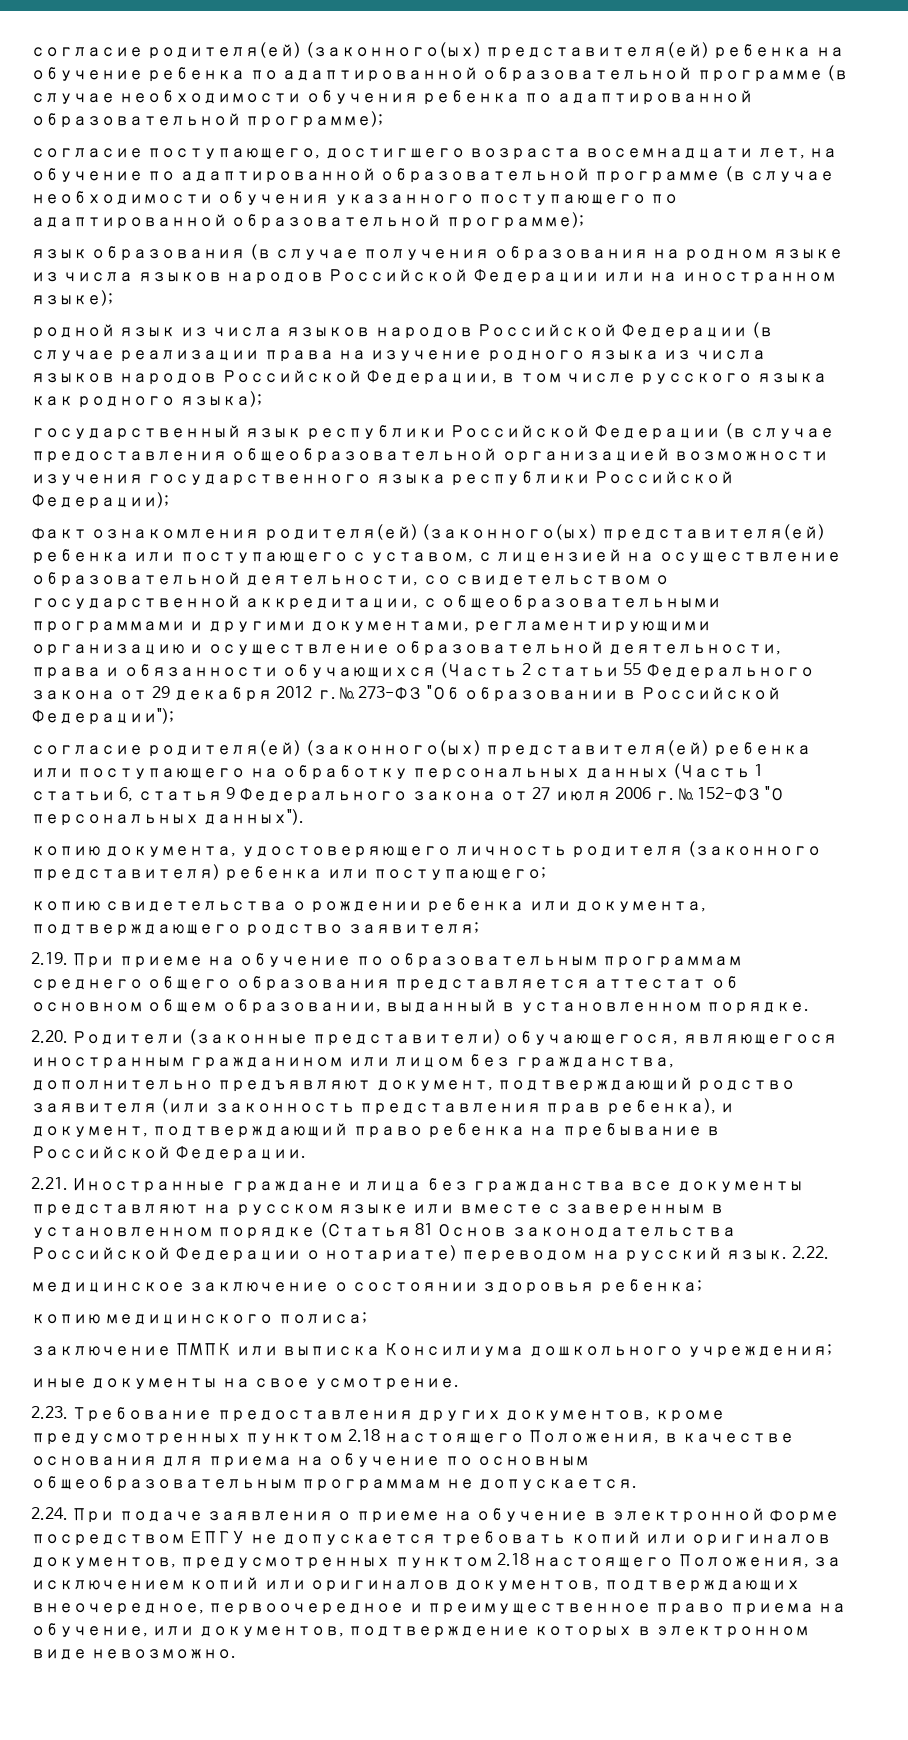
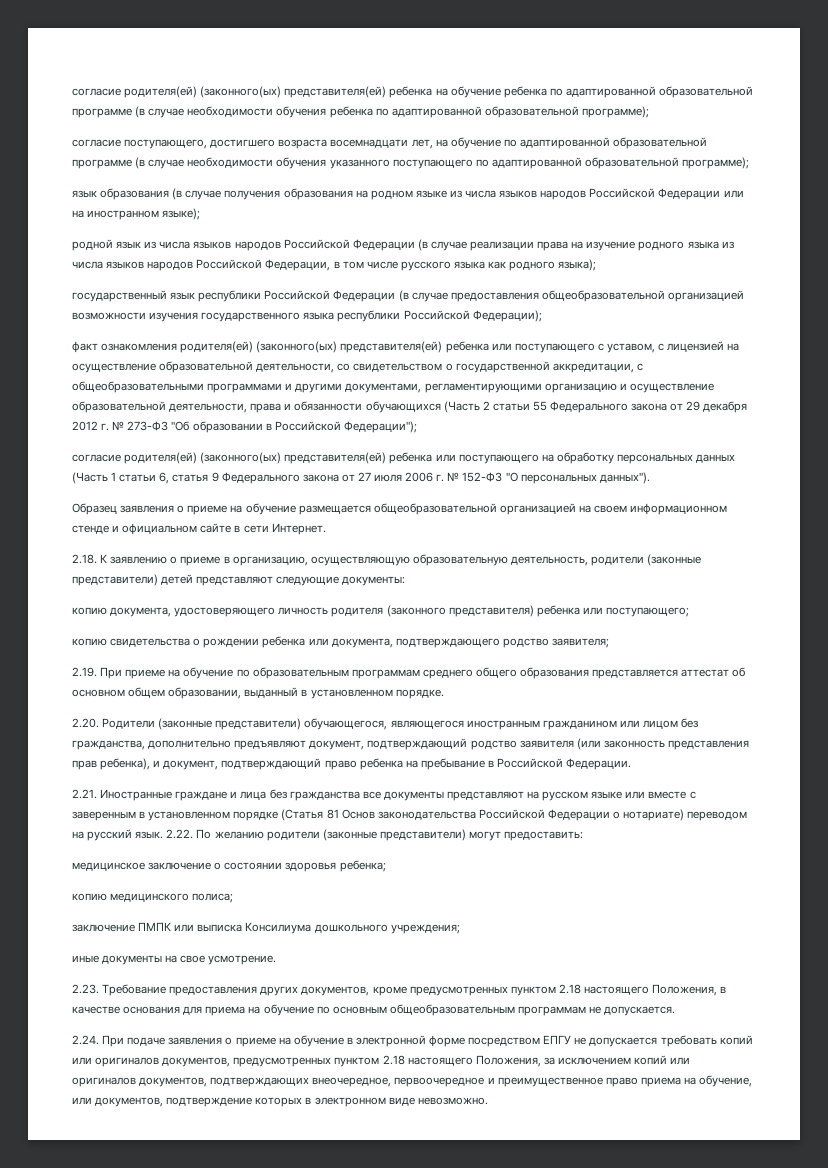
(305, 817) none -> [72,503,728,515] [72,523,326,535] [72,554,702,566] [72,574,406,586] // Образец заявления о приеме на обучение размещается общеобразовательной организацией на своем информационном стенде и официальном сайте в сети Интернет. // 2.18. К заявлению о приеме в организацию, осуществляющую образовательную деятельность, родители (законные представители) детей представляют следующие документы:
(829, 1252) none -> [196,829,584,841] По желанию родители (законные представители) могут предоставить:

